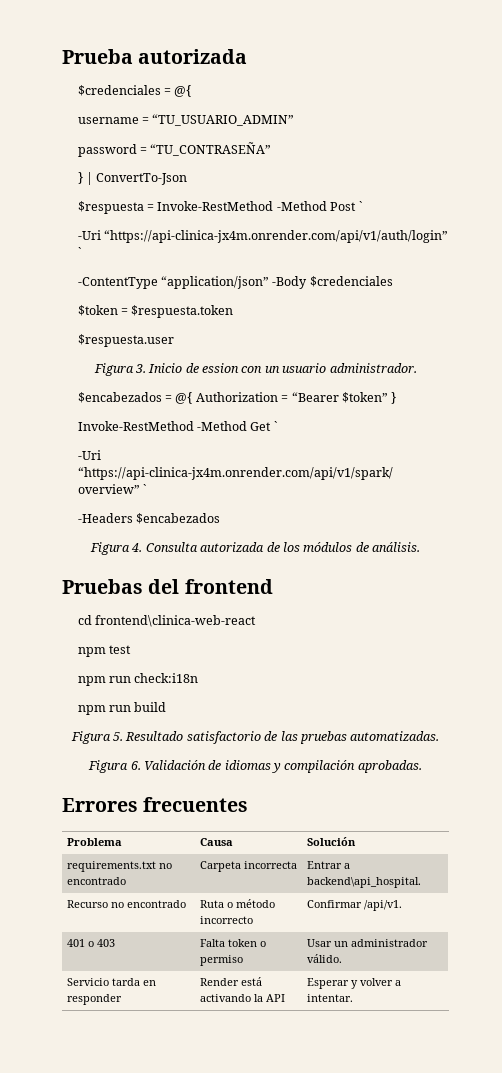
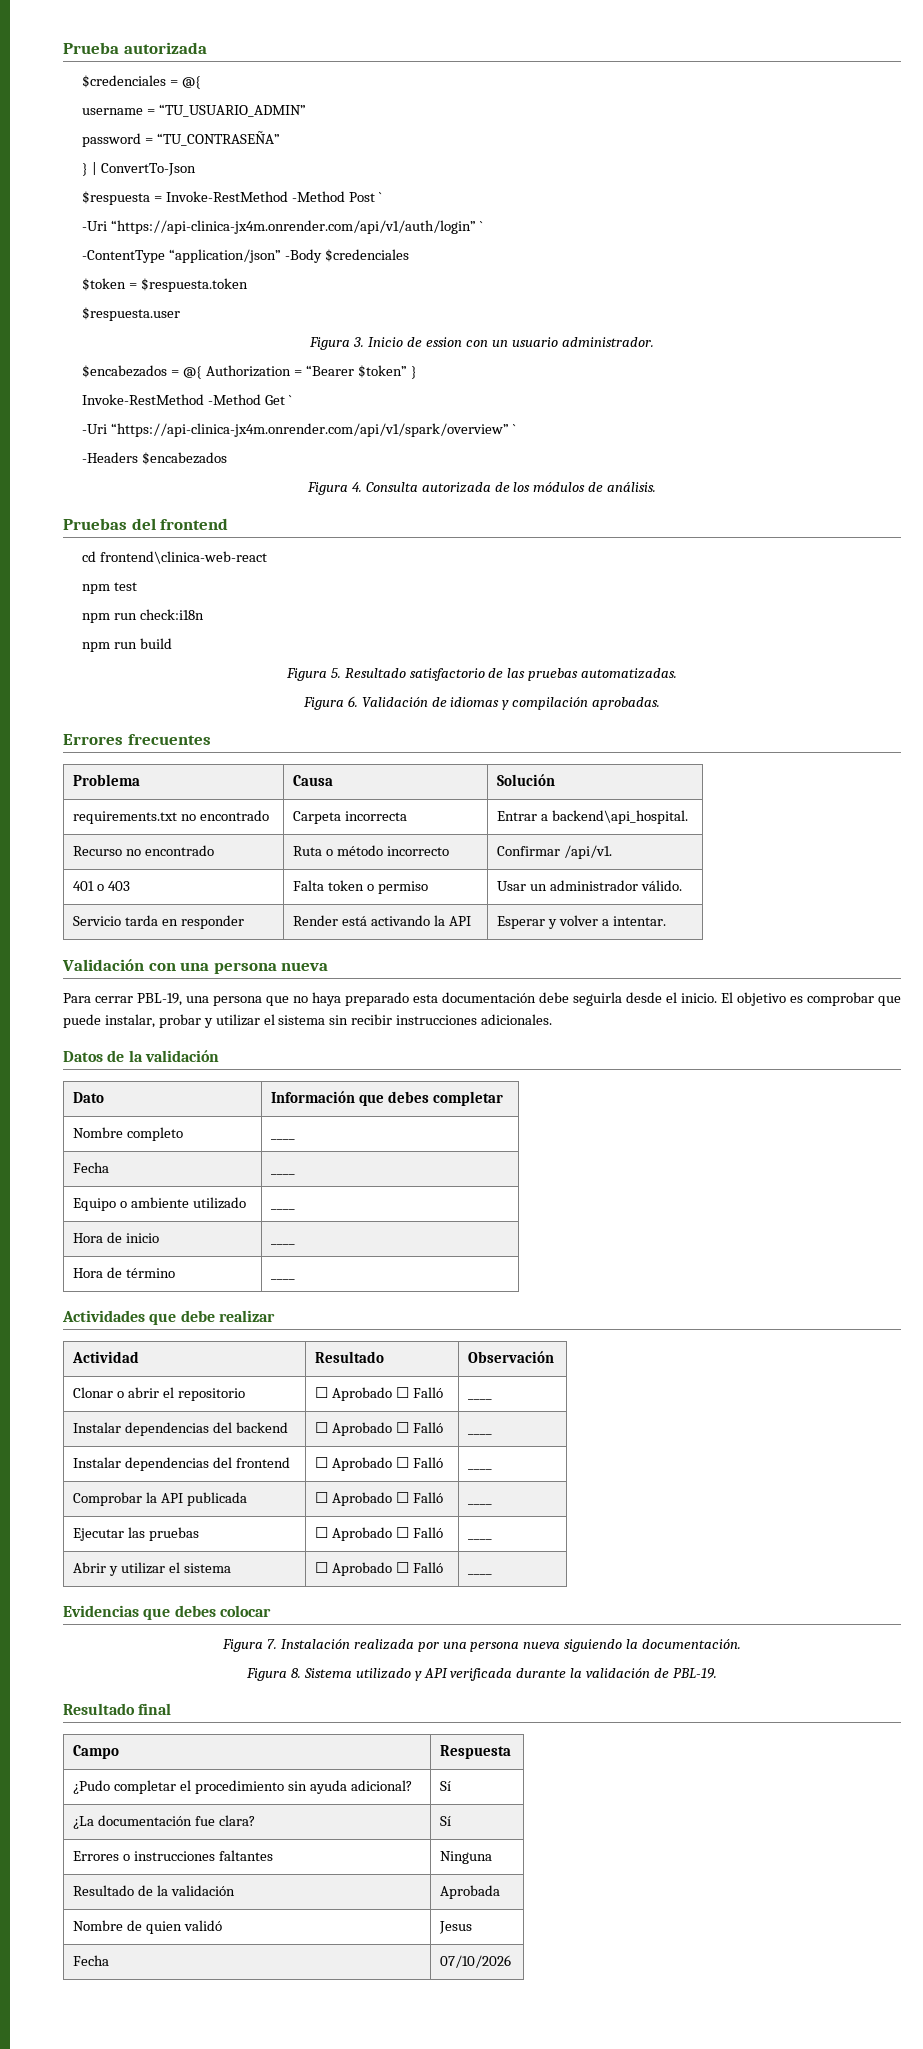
(354, 998) none -> [62,959,329,974] [63,992,901,1006] [63,1014,553,1028] [63,1050,219,1062] [73,1092,105,1103] [271,1091,504,1106] [73,1127,184,1141] [271,1138,296,1140] [73,1162,110,1173] [271,1173,296,1175] [73,1197,247,1211] [271,1208,296,1210] [73,1232,160,1243] [271,1243,296,1245] [73,1267,176,1278] [271,1278,296,1280] [62,1310,275,1325] [72,1351,140,1363] [315,1351,385,1363] [468,1351,555,1363] [73,1387,246,1401] [315,1387,444,1401] [468,1398,493,1400] [73,1422,289,1436] [315,1422,444,1436] [468,1433,493,1435] [73,1457,291,1471] [315,1457,444,1471] [468,1468,493,1470] [73,1492,248,1506] [315,1492,444,1506] [468,1503,493,1505] [73,1527,200,1541] [315,1527,444,1541] [468,1538,493,1540] [73,1562,232,1576] [315,1562,444,1576] [468,1573,493,1575] [63,1605,271,1620] [221,1639,742,1652] [245,1668,718,1681] [63,1703,172,1715] [73,1745,120,1759] [440,1745,512,1759] [73,1780,412,1794] [440,1781,452,1791] [73,1815,256,1829] [440,1816,452,1826] [73,1850,274,1861] [440,1851,493,1864] [73,1885,236,1896] [440,1885,501,1899] [73,1920,223,1934] [439,1921,473,1934] [73,1955,110,1966] [440,1955,512,1968] // Validación con una persona nueva // Para cerrar PBL-19, una persona que no haya preparado esta documentación debe seguirla desde el inicio. El objetivo es comprobar que puede instalar, probar y utilizar el sistema sin recibir instrucciones adicionales. // Datos de la validación // Dato | Información que debes completar // Nombre completo | ____ // Fecha | ____ // Equipo o ambiente utilizado | ____ // Hora de inicio | ____ // Hora de término | ____ // Actividades que debe realizar // Actividad | Resultado | Observación // Clonar o abrir el repositorio | ☐ Aprobado ☐ Falló | ____ // Instalar dependencias del backend | ☐ Aprobado ☐ Falló | ____ // Instalar dependencias del frontend | ☐ Aprobado ☐ Falló | ____ // Comprobar la API publicada | ☐ Aprobado ☐ Falló | ____ // Ejecutar las pruebas | ☐ Aprobado ☐ Falló | ____ // Abrir y utilizar el sistema | ☐ Aprobado ☐ Falló | ____ // Evidencias que debes colocar // Figura 7. Instalación realizada por una persona nueva siguiendo la documentación. // Figura 8. Sistema utilizado y API verificada durante la validación de PBL-19. // Resultado final // Campo | Respuesta // ¿Pudo completar el procedimiento sin ayuda adicional? | Sí // ¿La documentación fue clara? | Sí // Errores o instrucciones faltantes | Ninguna // Resultado de la validación | Aprobada // Nombre de quien validó | Jesus // Fecha | 07/10/2026

